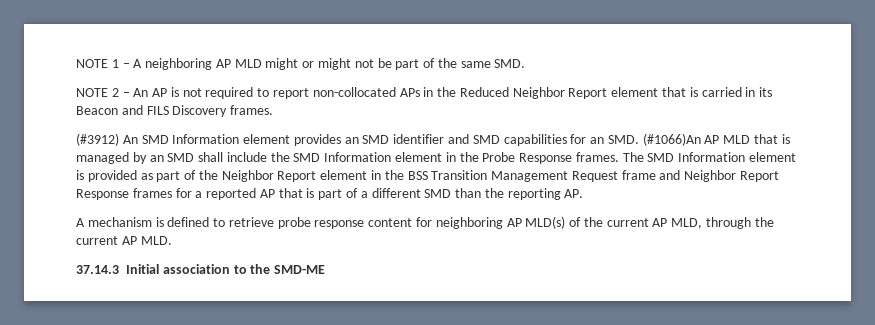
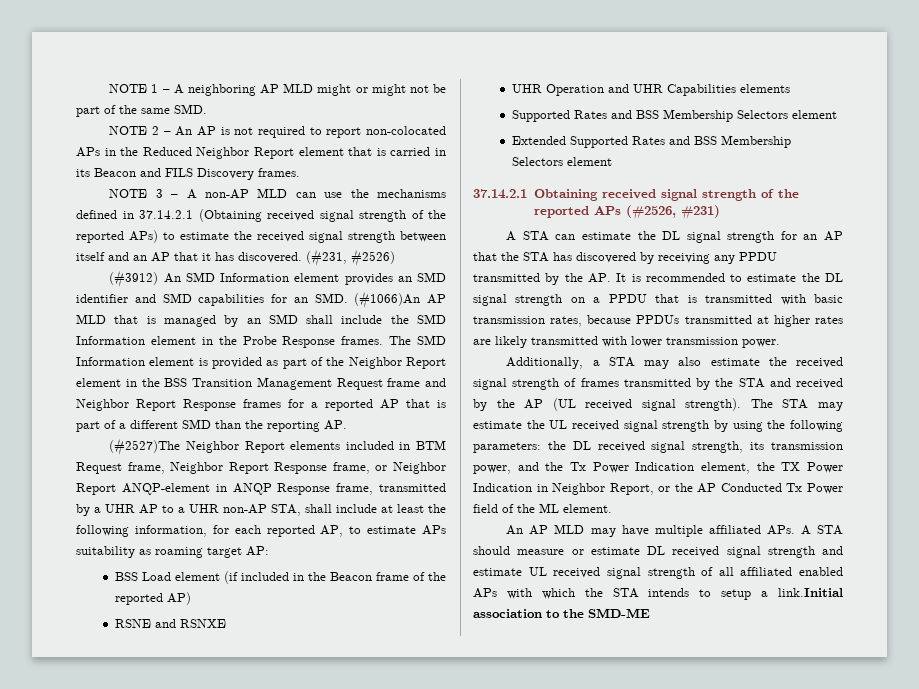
[312,87,396,97] non-collocated -> [366,126,446,135] non-colocated
(274, 110) none -> [109,188,446,199] [76,209,446,222] [76,230,446,243] [76,249,395,266] // NOTE 3 – A non-AP MLD can use the mechanisms defined in 37.14.2.1 (Obtaining received signal strength of the reported APs) to estimate the received signal strength between itself and an AP that it has discovered. (#231, #2526)
[76,216,774,229] [76,236,172,245] [76,264,159,274] A mechanism is defined to retrieve probe response content for neighboring AP MLD(s) of the current AP MLD, through the current AP MLD. // 37.14.3 Initial -> [109,438,446,455] [76,462,446,474] [76,483,446,495] [76,504,446,516] [76,525,446,537] [76,546,269,558] [114,571,446,584] [114,592,191,605] [114,619,226,628] [511,84,790,96] [511,109,837,122] [511,135,791,148] [511,157,612,166] [473,189,799,201] [533,205,720,220] [506,231,843,243] [473,252,777,264] [473,273,843,285] [473,294,843,306] [473,315,843,327] [473,336,780,348] [506,357,843,369] [473,378,843,390] [473,398,843,411] [473,420,843,432] [473,441,843,453] [473,462,843,474] [473,483,843,495] [473,503,612,513] [506,524,843,537] [473,546,843,558] [473,567,843,579] [473,588,843,600] (#2527)The Neighbor Report elements included in BTM Request frame, Neighbor Report Response frame, or Neighbor Report ANQP-element in ANQP Response frame, transmitted by a UHR AP to a UHR non-AP STA, shall include at least the following information, for each reported AP, to estimate APs suitability as roaming target AP: // BSS Load element (if included in the Beacon frame of the reported AP) // RSNE and RSNXE // UHR Operation and UHR Capabilities elements // Supported Rates and BSS Membership Selectors element // Extended Supported Rates and BSS Membership Selectors element // 37.14.2.1 Obtaining received signal strength of the reported APs (#2526, #231) // A STA can estimate the DL signal strength for an AP that the STA has discovered by receiving any PPDU transmitted by the AP. It is recommended to estimate the DL signal strength on a PPDU that is transmitted with basic transmission rates, because PPDUs transmitted at higher rates are likely transmitted with lower transmission power. // Additionally, a STA may also estimate the received signal strength of frames transmitted by the STA and received by the AP (UL received signal strength). The STA may estimate the UL received signal strength by using the following parameters: the DL received signal strength, its transmission power, and the Tx Power Indication element, the TX Power Indication in Neighbor Report, or the AP Conducted Tx Power field of the ML element. // An AP MLD may have multiple affiliated APs. A STA should measure or estimate DL received signal strength and estimate UL received signal strength of all affiliated enabled APs with which the STA intends to setup a link.Initial

